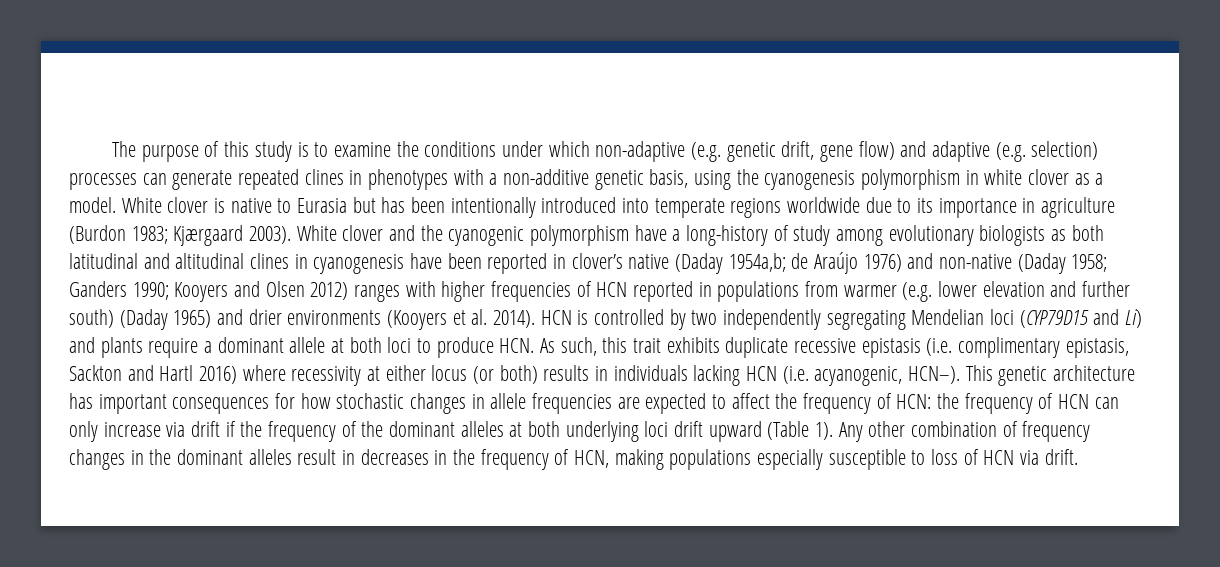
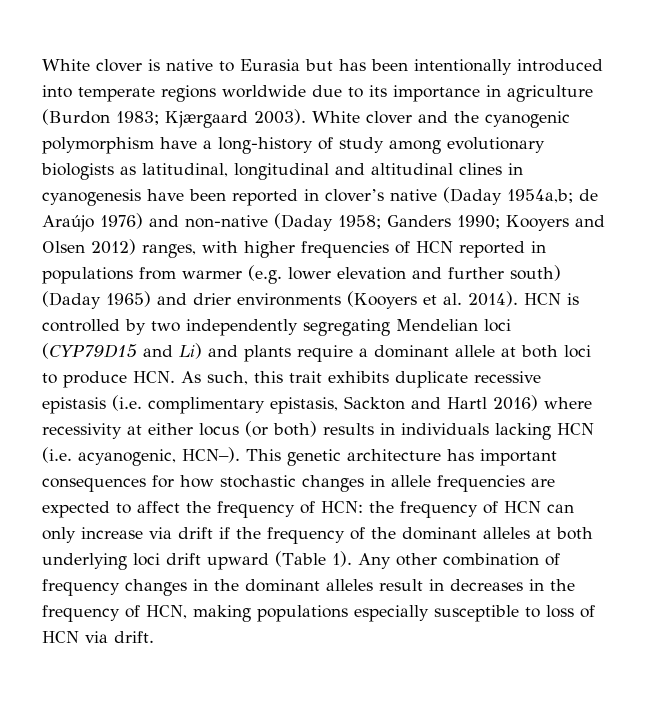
[112,141,1099,162] [69,169,1104,190] [69,197,116,213] The purpose of this study is to examine the conditions under which non-adaptive (e.g. genetic drift, gene flow) and adaptive (e.g. selection) processes can generate repeated clines in phenotypes with a non-additive genetic basis, using the cyanogenesis polymorphism in white clover as a model. -> (42, 65) none
[1071,225,1104,241] [69,253,138,269] both latitudinal -> [142,163,329,180] latitudinal, longitudinal
[354,285,401,302] ranges -> [142,244,196,258] ranges,

